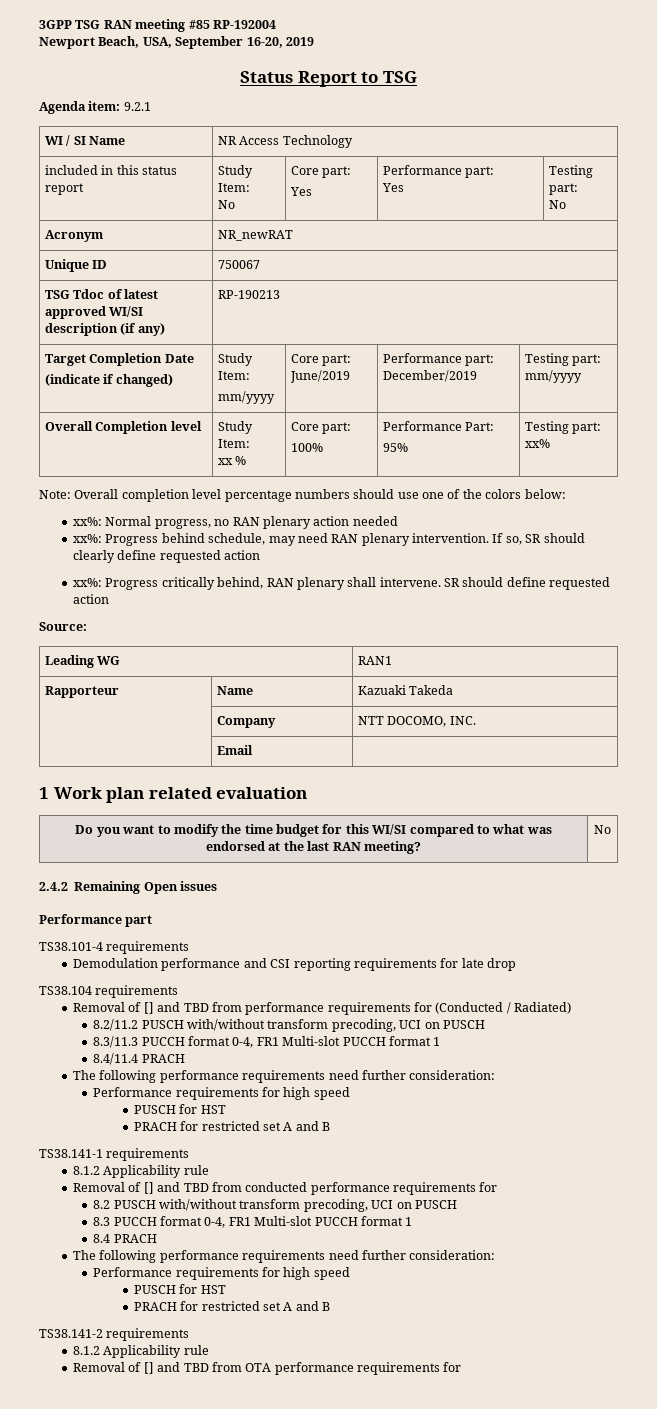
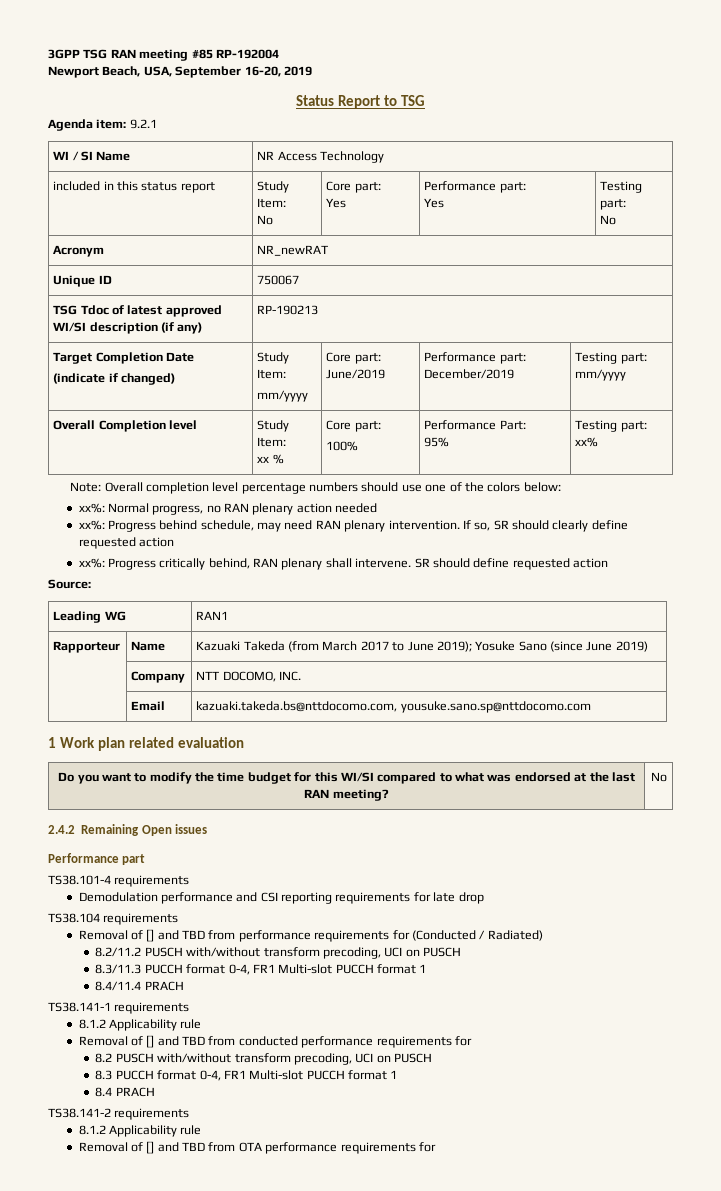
(454, 690) none -> [287,641,648,652] (from March 2017 to June 2019); Yosuke Sano (since June 2019)
(253, 750) none -> [196,701,591,713] kazuaki.takeda.bs@nttdocomo.com, yousuke.sano.sp@nttdocomo.com
[73,1070,496,1083] [93,1087,350,1100] [133,1104,226,1114] [133,1121,331,1131] // The following performance requirements need further consideration: // Performance requirements for high speed // PUSCH for HST // PRACH for restricted set A and B -> (184, 986) none
[73,1250,496,1263] [93,1267,350,1280] [133,1284,226,1294] [133,1301,331,1311] // The following performance requirements need further consideration: // Performance requirements for high speed // PUSCH for HST // PRACH for restricted set A and B -> (155, 1092) none

